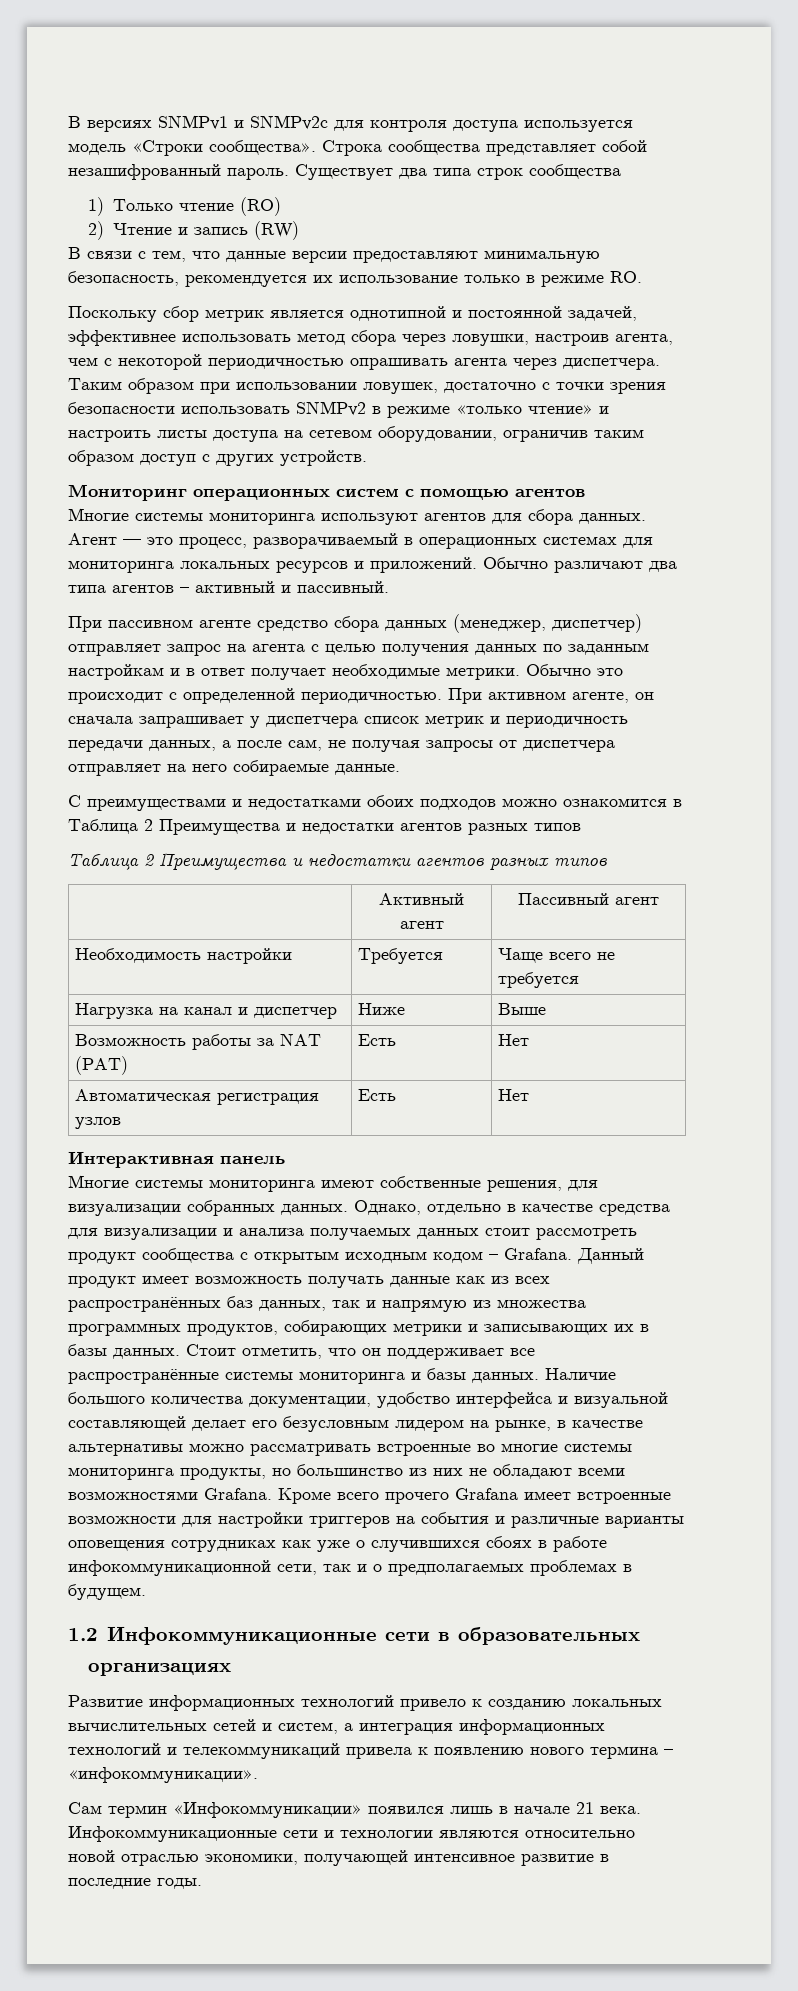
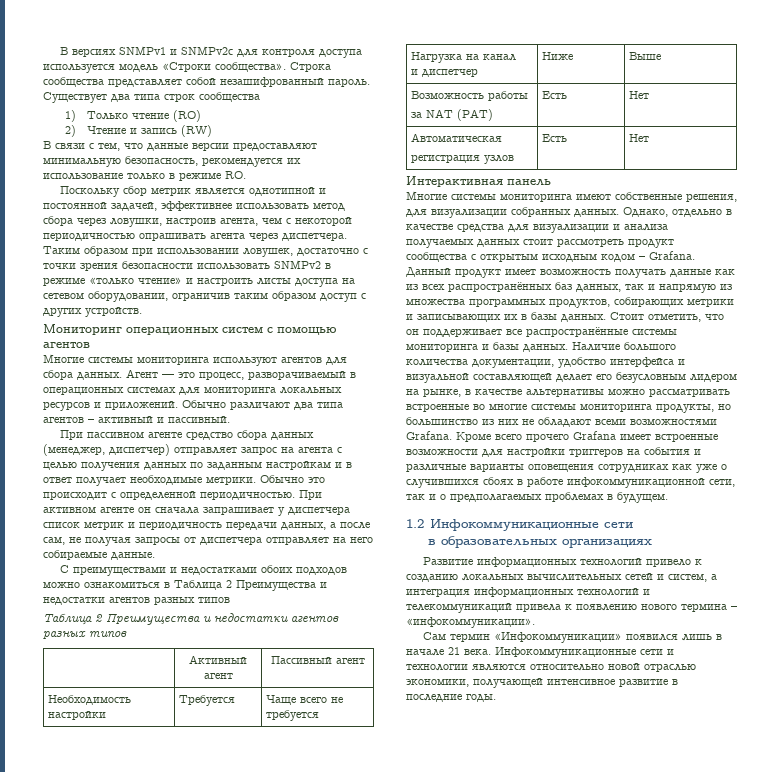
[572,692,629,703] агенте, -> [100,507,134,513] агенте
[563,798,667,807] ознакомится -> [84,581,160,588] ознакомиться
(233, 1011) none -> (516, 57) //
(252, 1042) none -> (528, 96) //
(212, 1095) none -> (502, 137) //
(430, 1636) none -> (633, 525) //
(640, 1636) // -> (557, 542) none

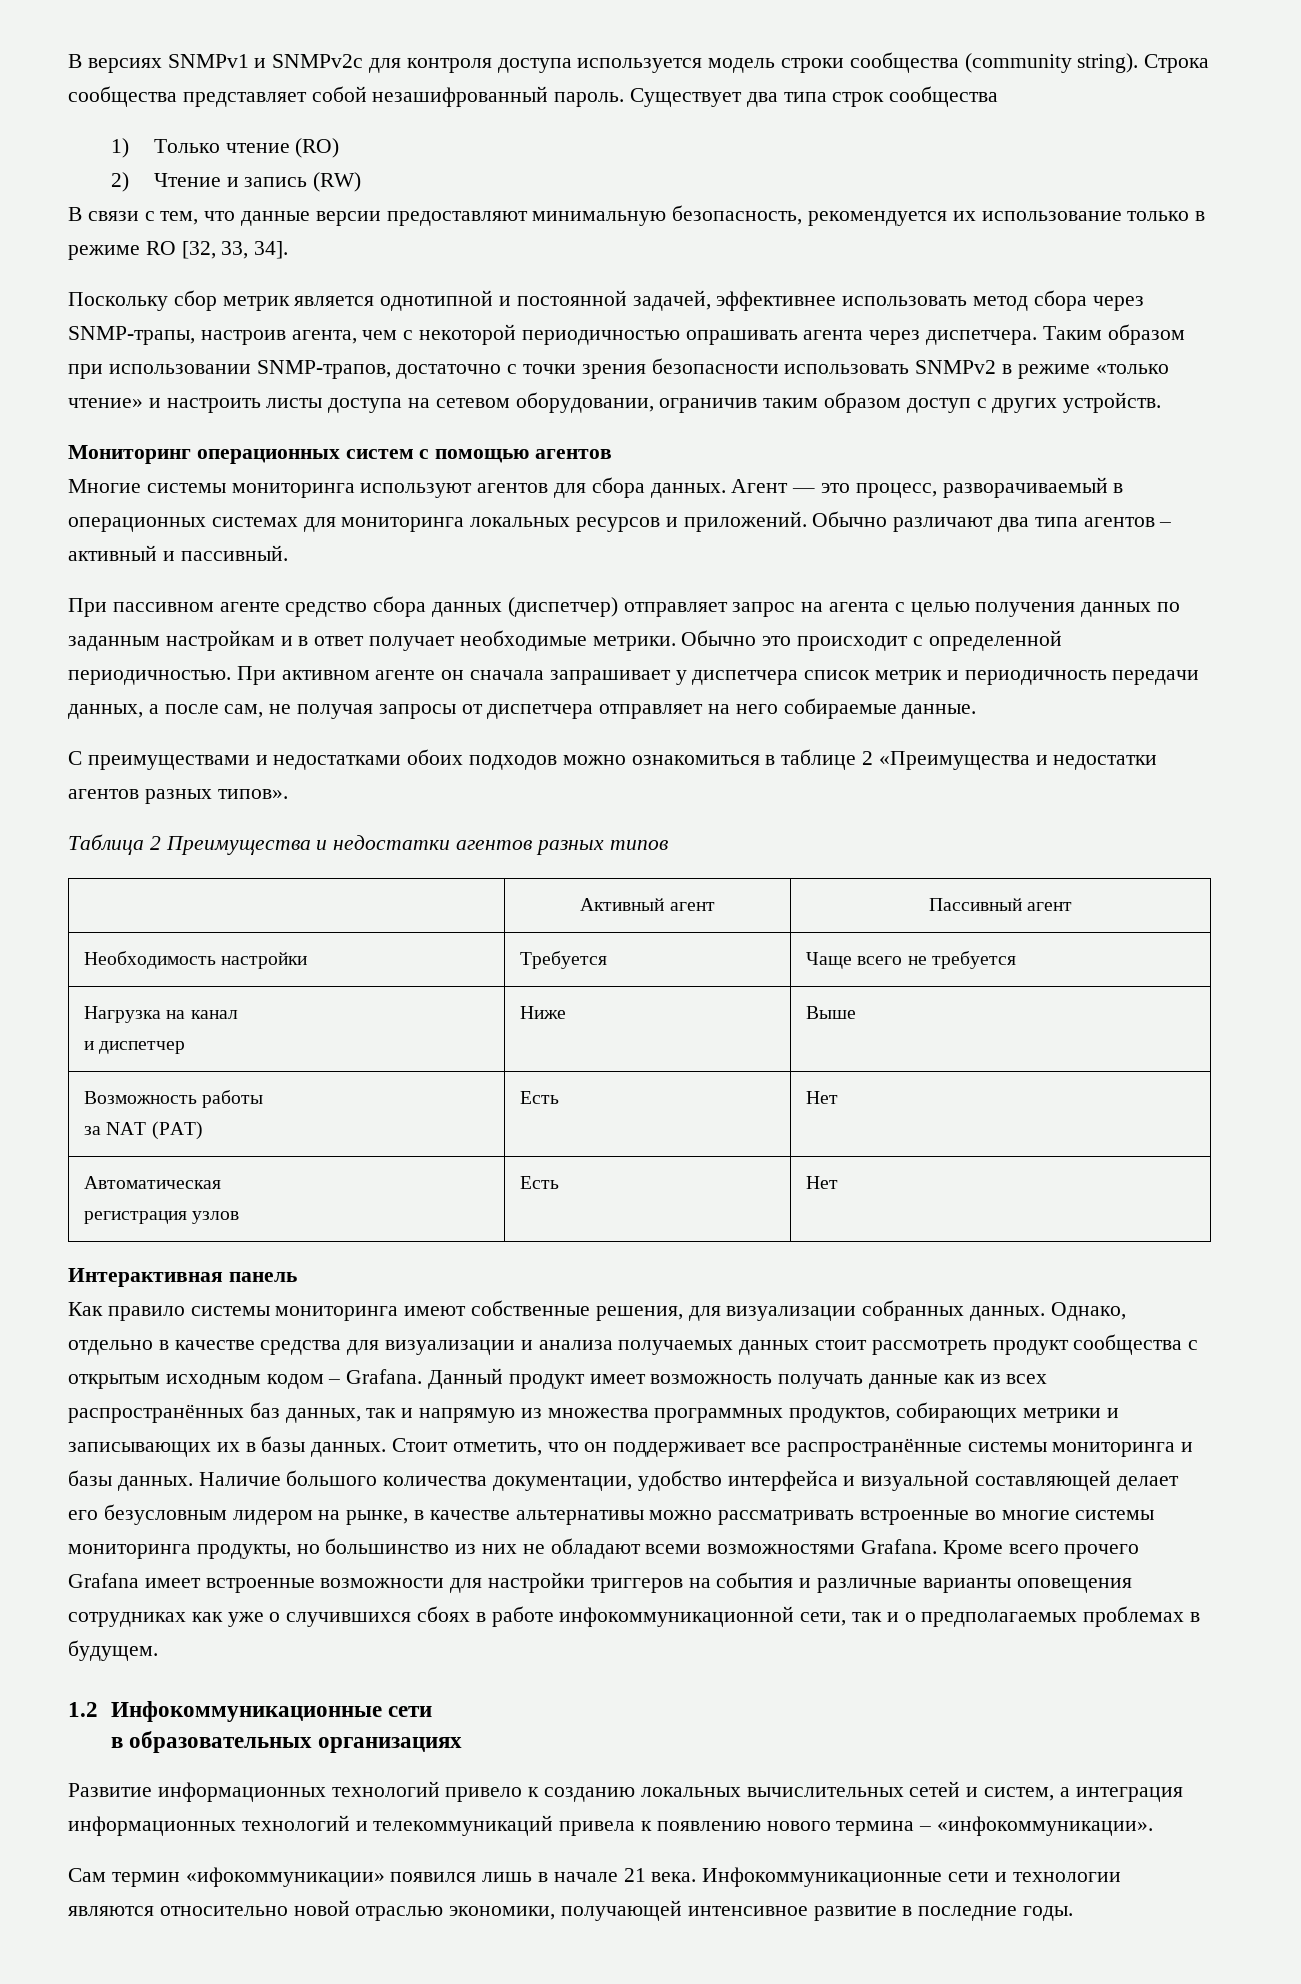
[162,62,286,72] «Строки сообщества». -> [781,52,1139,73] строки сообщества (community string).
[225,171,246,179] RO. -> [145,241,289,259] RO [32, 33, 34].
[110,218,162,227] ловушки, -> [68,326,195,345] SNMP-трапы,
[243,248,293,257] ловушек, -> [256,360,391,379] SNMP-трапов,
[43,444,170,456] (менеджер, диспетчер) -> [507,597,618,617] (диспетчер)
[174,580,327,591] [43,597,230,605] Таблица 2 Преимущества и недостатки агентов разных типов -> [781,749,1158,770] [68,789,288,804] таблице 2 «Преимущества и недостатки агентов разных типов».
[406,191,447,200] Многие -> [68,1302,185,1321] Как правило
[493,632,622,643] «Инфокоммуникации» -> [185,1867,385,1887] «ифокоммуникации»

